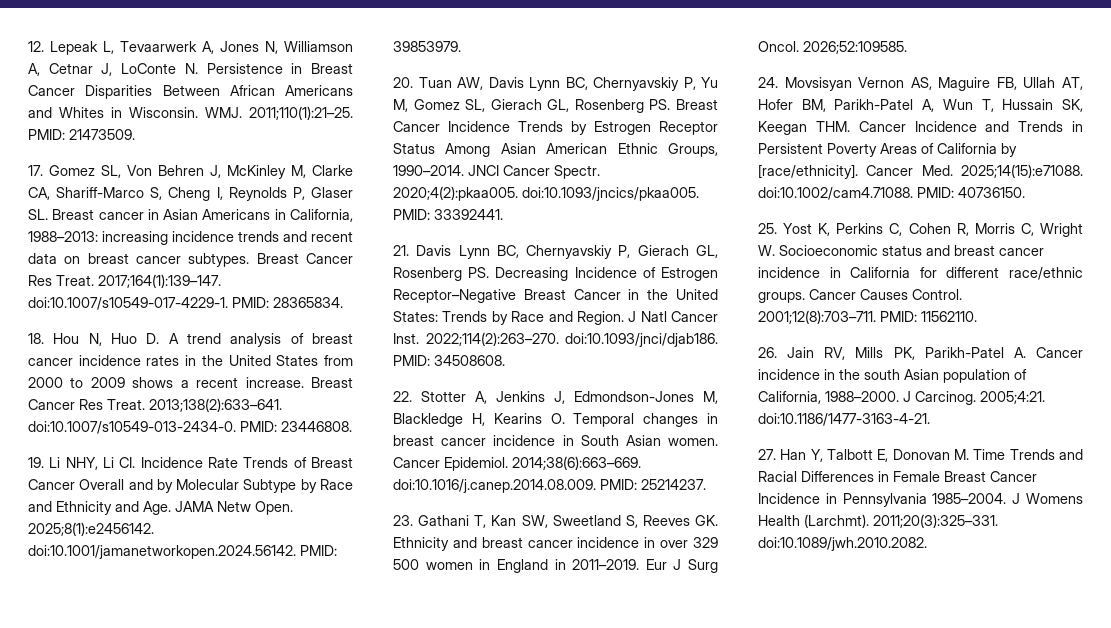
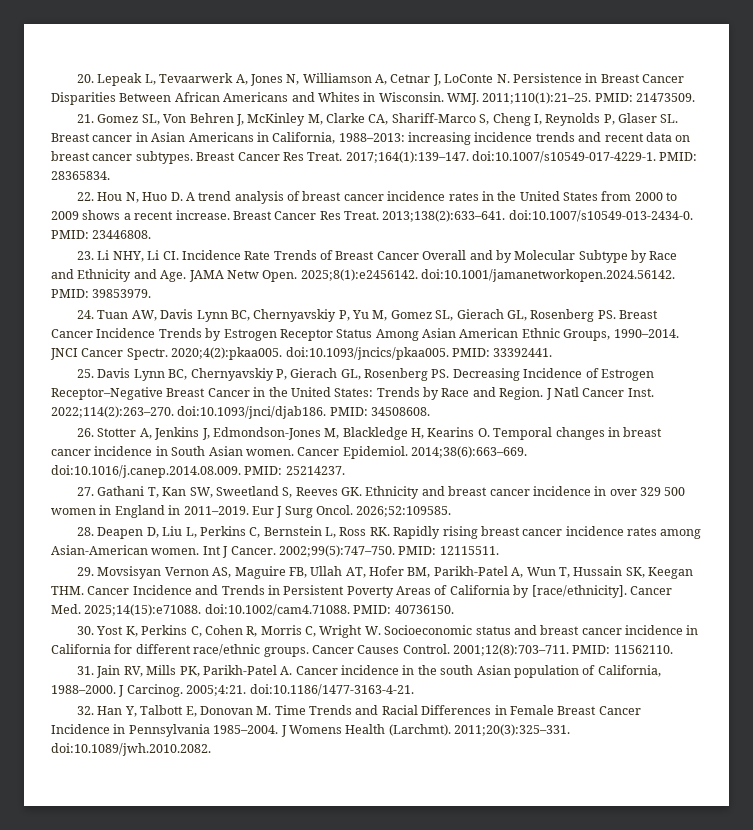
[28,41,44,52] 12. -> [77,74,95,83] 20.
[28,165,43,176] 17. -> [77,114,95,123] 21.
[28,333,44,344] 18. -> [77,192,95,201] 22.
[28,457,44,468] 19. -> [77,251,95,260] 23.
[393,77,413,88] 20. -> [77,310,95,319] 24.
[393,245,409,256] 21. -> [77,369,95,378] 25.
[393,391,412,402] 22. -> [77,428,95,437] 26.
[393,515,413,526] 23. -> [77,487,95,496] 27.
[758,77,778,88] 24. -> [77,526,702,539] [51,545,499,558] [77,567,95,576] 28. Deapen D, Liu L, Perkins C, Bernstein L, Ross RK. Rapidly rising breast cancer incidence rates among Asian-American women. Int J Cancer. 2002;99(5):747–750. PMID: 12115511. // 29.
[758,223,777,234] 25. -> [77,626,95,635] 30.
[758,347,777,358] 26. -> [77,666,95,675] 31.
[758,449,776,460] 27. -> [77,706,95,715] 32.

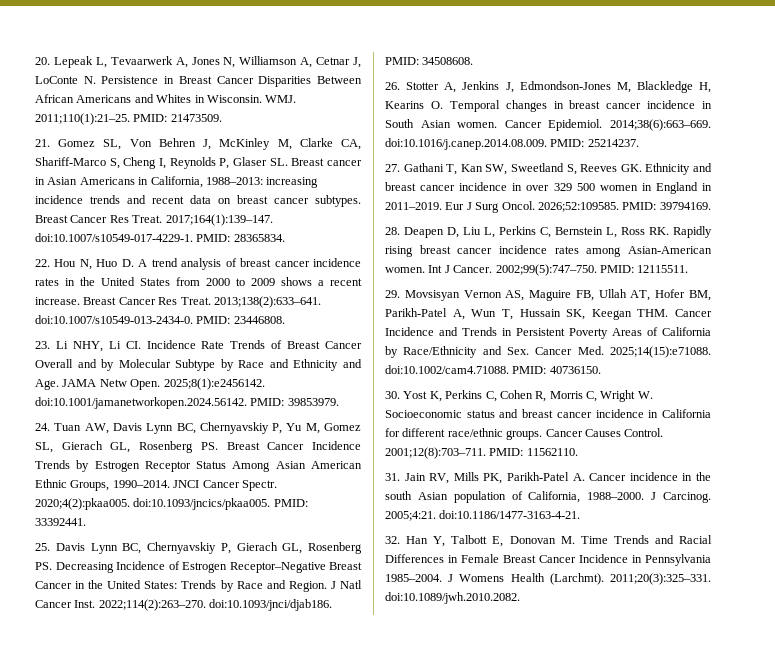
(452, 511) none -> [622,202,711,210] PMID: 39794169.
[531,585,627,598] [race/ethnicity]. -> [403,346,529,358] Race/Ethnicity and Sex.

